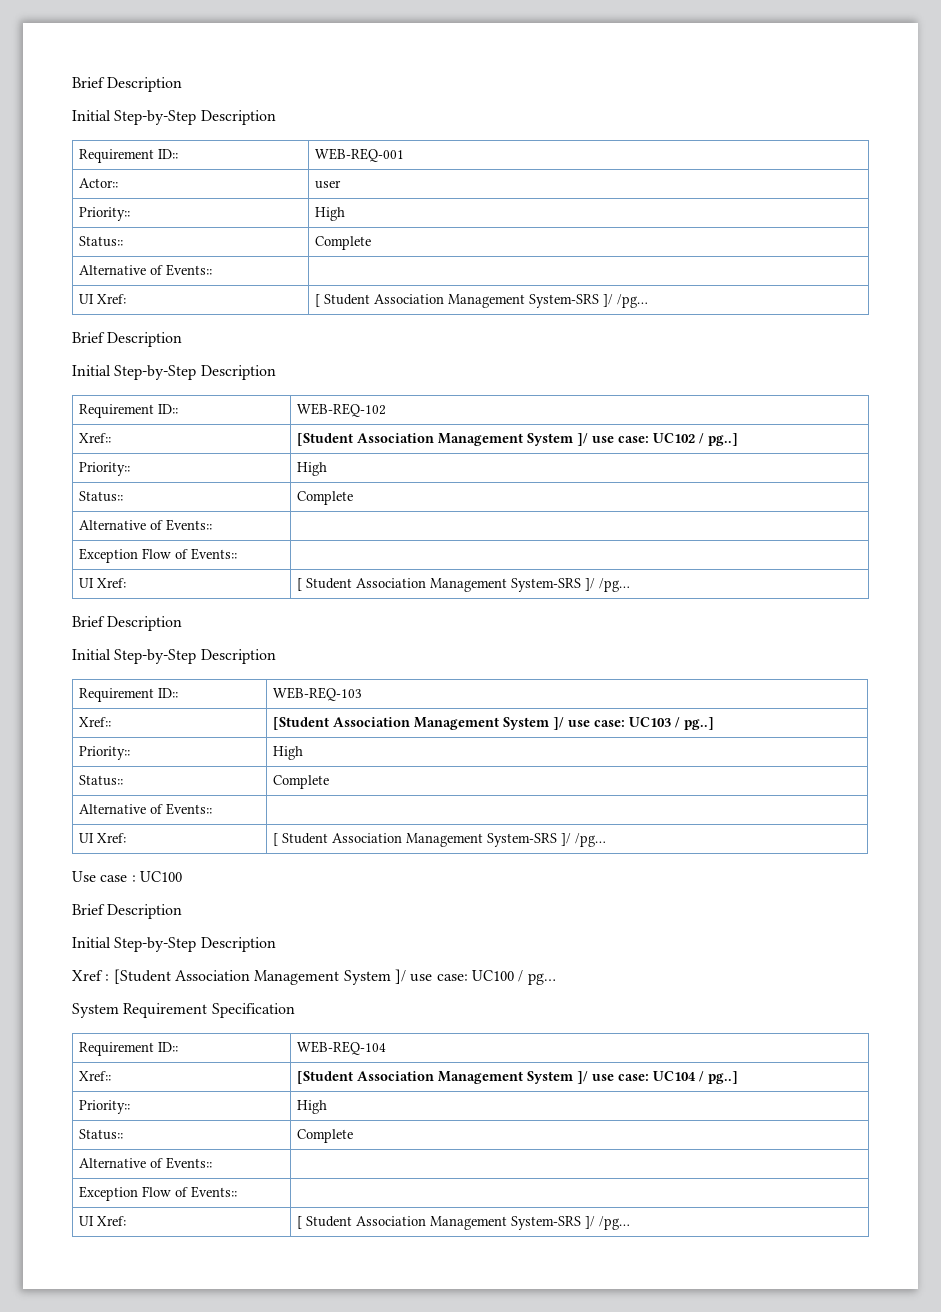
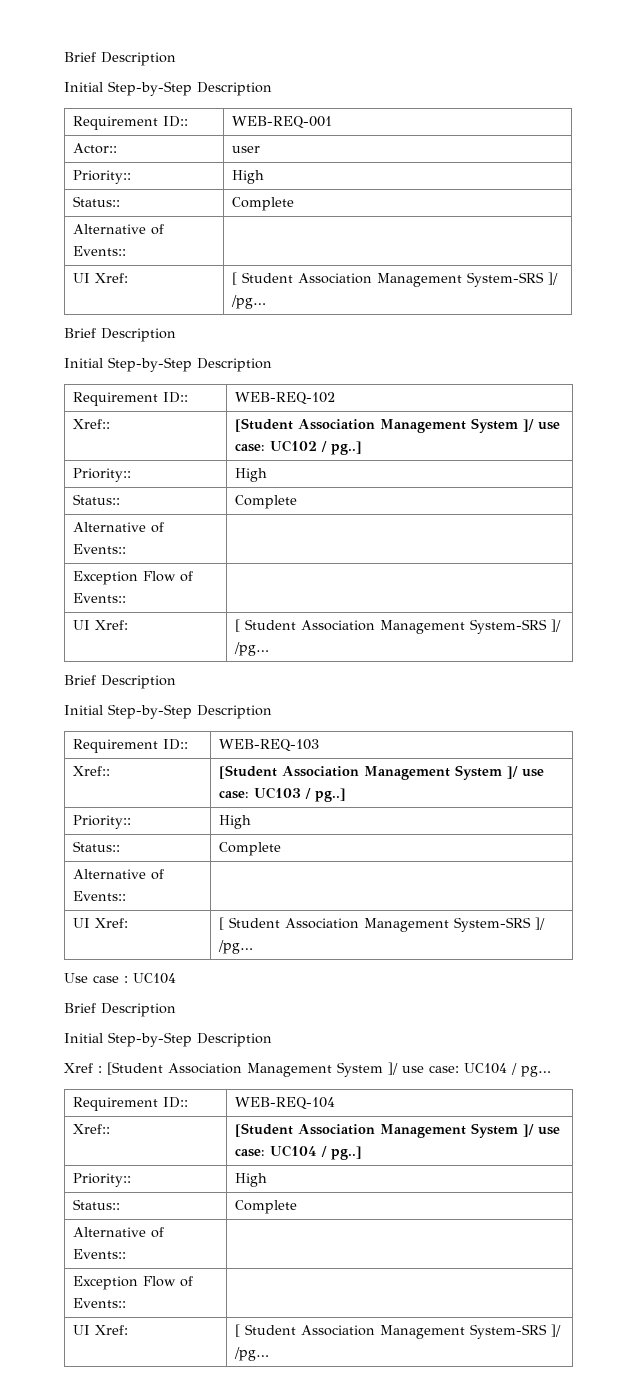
[139,871,182,882] UC100 -> [133,973,176,984] UC104
[471,970,514,981] UC100 -> [464,1063,507,1074] UC104
[72,1003,295,1018] // System Requirement Specification -> (551, 1071) none

